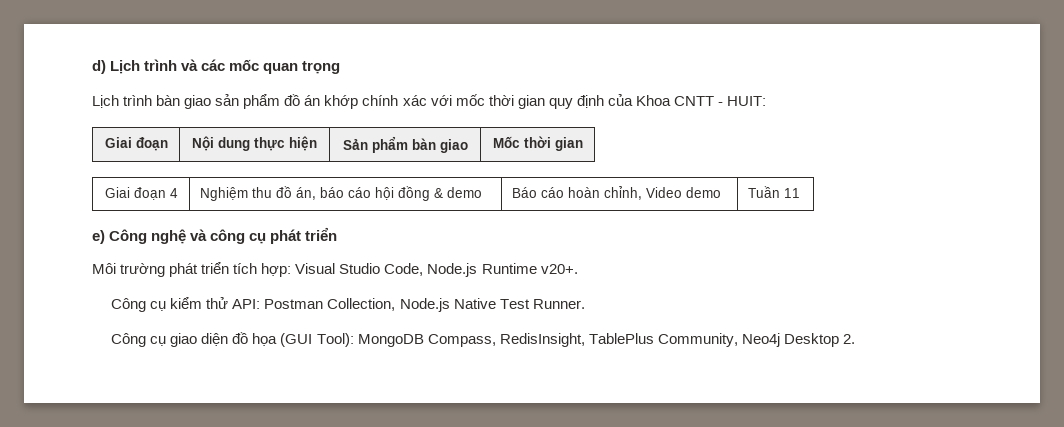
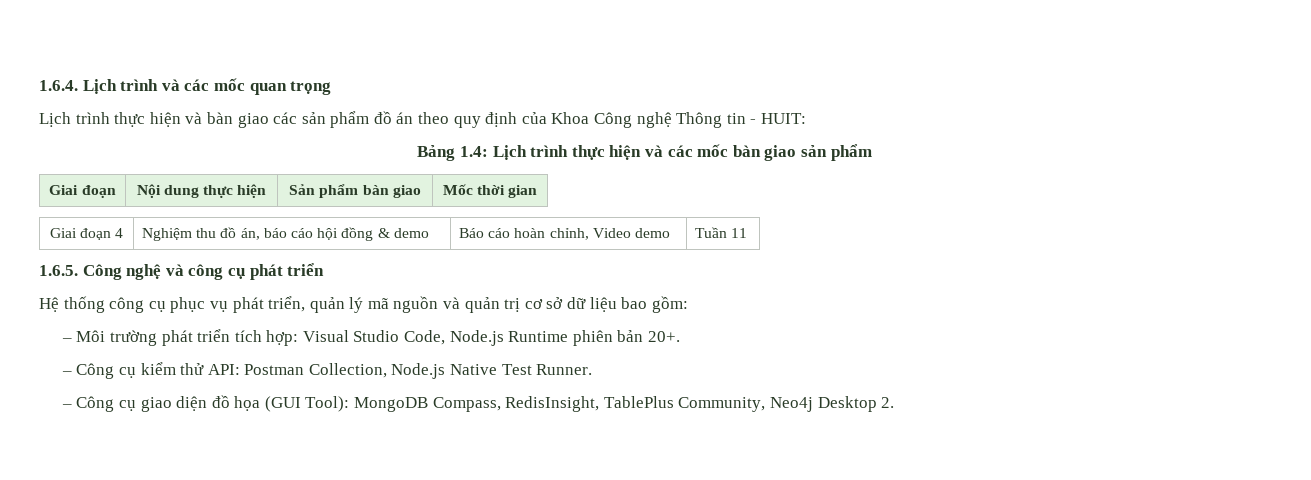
[92,60,106,74] d) -> [39,80,78,91] 1.6.4.
[156,94,767,109] bàn giao sản phẩm đồ án khớp chính xác với mốc thời gian quy định của Khoa CNTT - HUIT: -> [114,111,806,128] [417,144,872,161] thực hiện và bàn giao các sản phẩm đồ án theo quy định của Khoa Công nghệ Thông tin - HUIT: // Bảng 1.4: Lịch trình thực hiện và các mốc bàn giao sản phẩm
[92,230,105,244] e) -> [39,265,78,276] 1.6.5.
(338, 234) none -> [39,296,688,313] [61,338,72,342] Hệ thống công cụ phục vụ phát triển, quản lý mã nguồn và quản trị cơ sở dữ liệu bao gồm: // –
[540,264,578,274] v20+. // -> [572,330,680,346] [61,371,72,375] phiên bản 20+. // –
(585, 304) none -> [61,404,72,408] –

